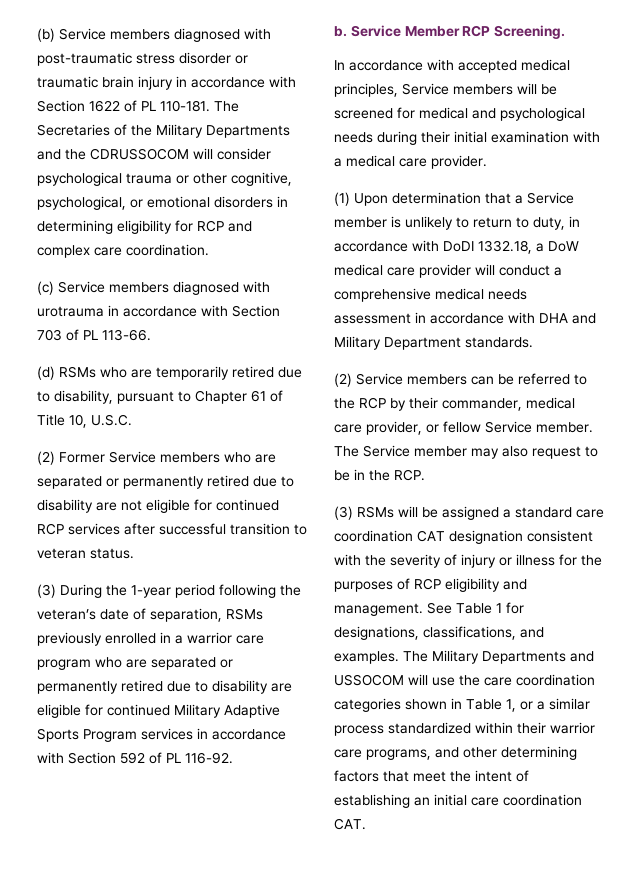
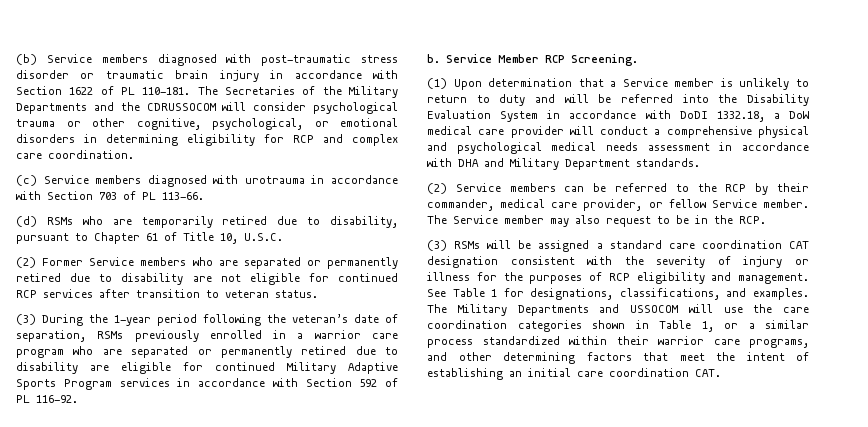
[159,523,226,535] successful -> (130, 293) none
[334,59,570,73] [334,83,557,97] [334,107,585,121] [334,131,600,145] [334,155,487,169] // In accordance with accepted medical principles, Service members will be screened for medical and psychological needs during their initial examination with a medical care provider. -> (638, 60) none
[533,217,565,230] duty, -> [499,94,809,106] [427,110,539,122] duty and will be referred into the Disability Evaluation System
(431, 295) none -> [758,126,809,138] [427,142,542,154] physical and psychological

